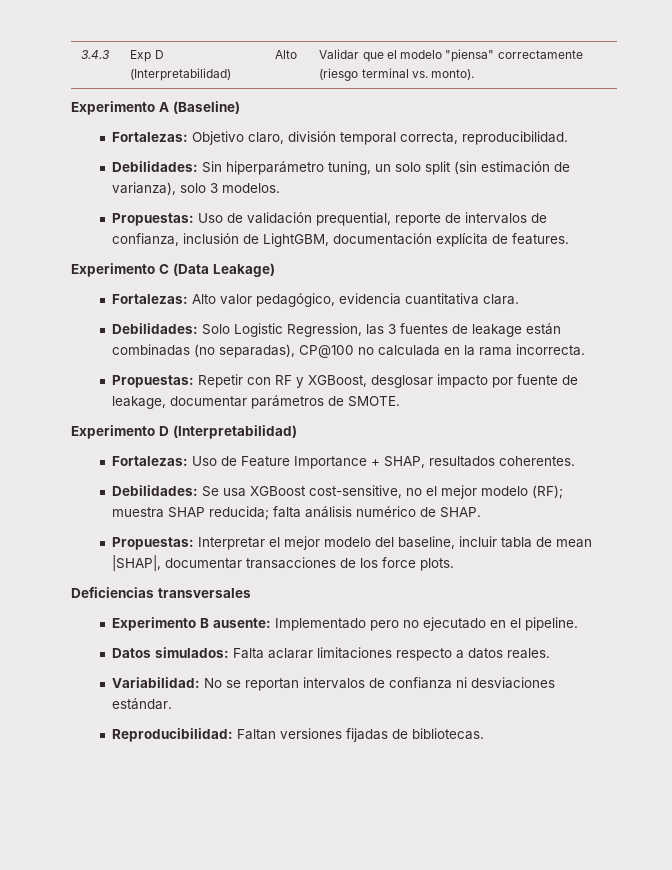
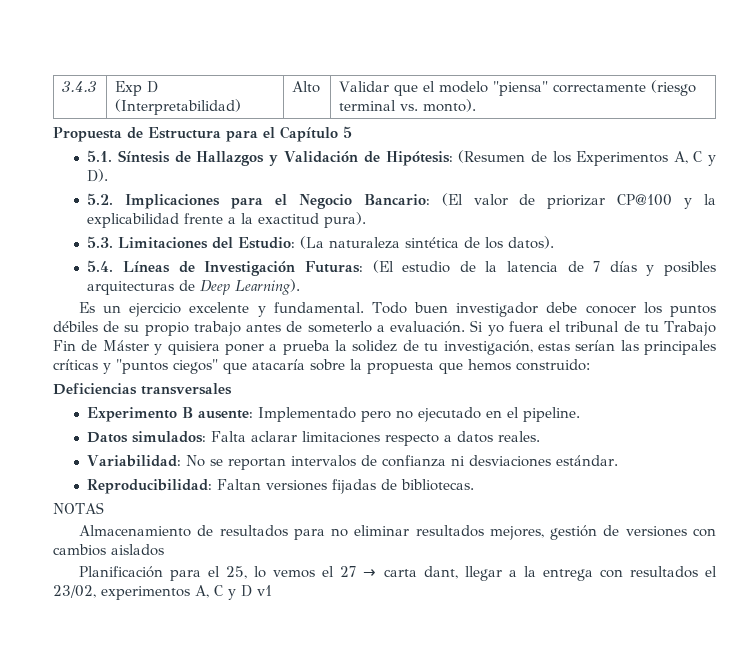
[71,101,240,115] [111,131,568,145] [111,161,570,175] [111,182,280,195] [111,212,547,226] [111,233,569,247] [71,263,275,277] [111,293,519,307] [111,323,561,337] [111,344,585,358] [111,374,578,388] [111,395,400,409] [71,425,297,439] [111,456,575,469] [111,485,563,499] [111,506,481,520] [111,536,592,550] [111,555,454,572] Experimento A (Baseline) // Fortalezas: Objetivo claro, división temporal correcta, reproducibilidad. // Debilidades: Sin hiperparámetro tuning, un solo split (sin estimación de varianza), solo 3 modelos. // Propuestas: Uso de validación prequential, reporte de intervalos de confianza, inclusión de LightGBM, documentación explícita de features. // Experimento C (Data Leakage) // Fortalezas: Alto valor pedagógico, evidencia cuantitativa clara. // Debilidades: Solo Logistic Regression, las 3 fuentes de leakage están combinadas (no separadas), CP@100 no calculada en la rama incorrecta. // Propuestas: Repetir con RF y XGBoost, desglosar impacto por fuente de leakage, documentar parámetros de SMOTE. // Experimento D (Interpretabilidad) // Fortalezas: Uso de Feature Importance + SHAP, resultados coherentes. // Debilidades: Se usa XGBoost cost-sensitive, no el mejor modelo (RF); muestra SHAP reducida; falta análisis numérico de SHAP. // Propuestas: Interpretar el mejor modelo del baseline, incluir tabla de mean |SHAP|, documentar transacciones de los force plots. -> [53,126,352,142] [87,150,716,166] [87,169,109,182] [87,193,717,209] [87,212,367,228] [87,236,555,249] [87,260,716,276] [87,279,301,295] [78,302,716,317] [53,320,717,336] [53,340,716,355] [53,359,590,374] Propuesta de Estructura para el Capítulo 5 // 5.1. Síntesis de Hallazgos y Validación de Hipótesis: (Resumen de los Experimentos A, C y D). // 5.2. Implicaciones para el Negocio Bancario: (El valor de priorizar CP@100 y la explicabilidad frente a la exactitud pura). // 5.3. Limitaciones del Estudio: (La naturaleza sintética de los datos). // 5.4. Líneas de Investigación Futuras: (El estudio de la latencia de 7 días y posibles arquitecturas de Deep Learning). // Es un ejercicio excelente y fundamental. Todo buen investigador debe conocer los puntos débiles de su propio trabajo antes de someterlo a evaluación. Si yo fuera el tribunal de tu Trabajo Fin de Máster y quisiera poner a prueba la solidez de tu investigación, estas serían las principales críticas y "puntos ciegos" que atacaría sobre la propuesta que hemos construido:
(484, 734) none -> [53,502,104,514] [78,525,717,540] [53,544,164,556] [78,566,717,581] [53,585,272,600] // NOTAS // Almacenamiento de resultados para no eliminar resultados mejores, gestión de versiones con cambios aislados // Planificación para el 25, lo vemos el 27 → carta dant, llegar a la entrega con resultados el 23/02, experimentos A, C y D v1

